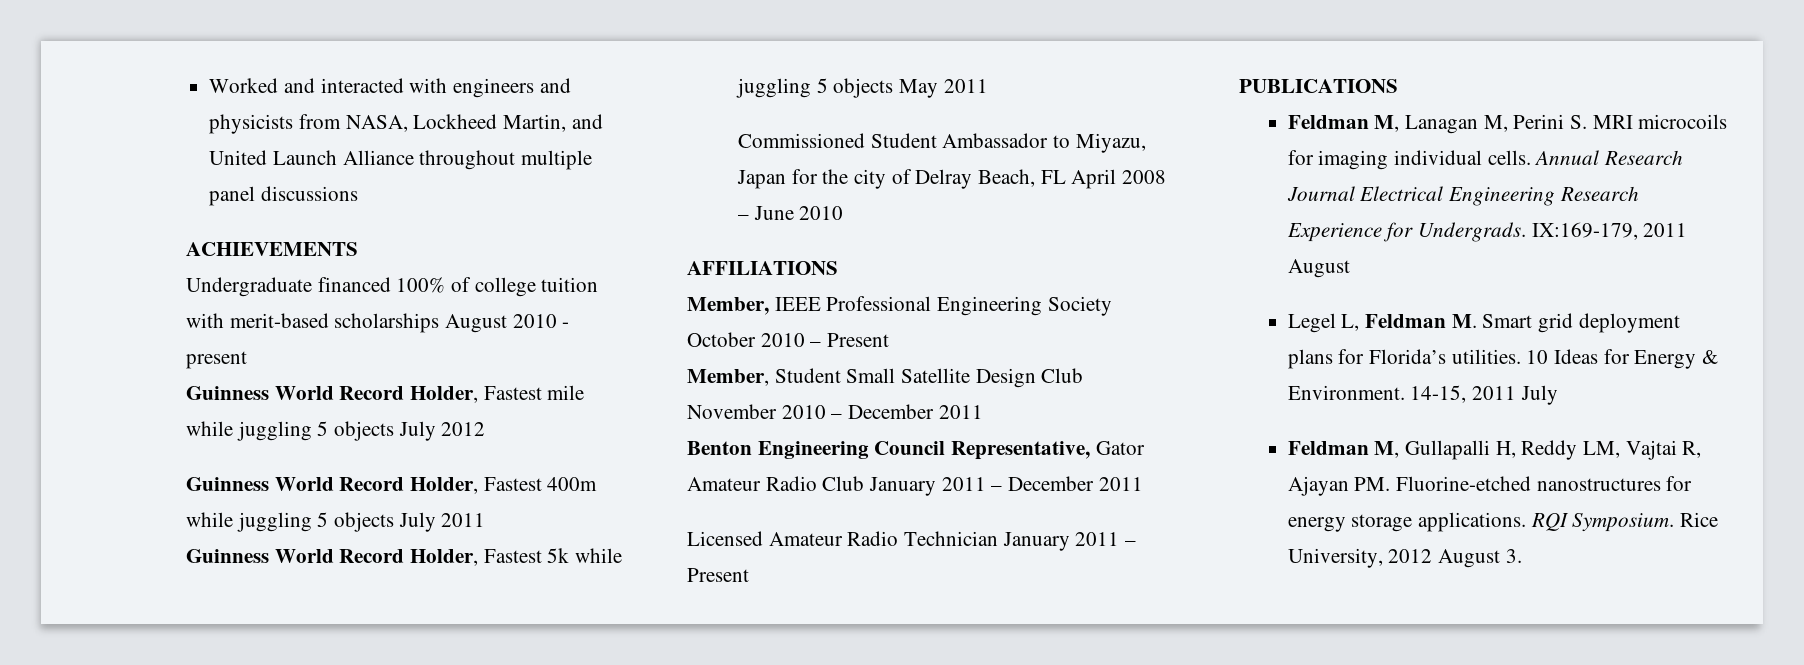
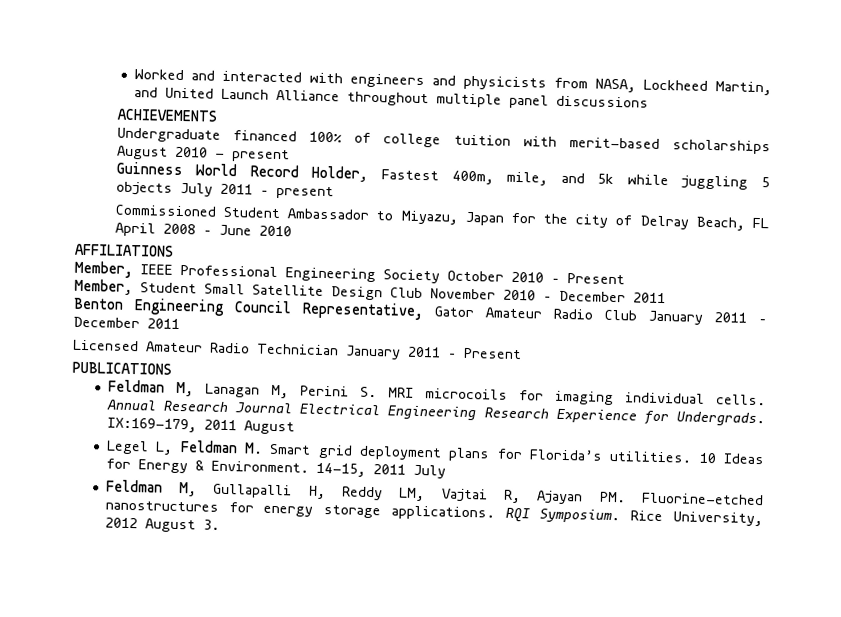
[547,385,585,400] [186,421,486,441] [186,477,598,494] mile while juggling 5 objects July 2012 // Guinness World Record Holder, Fastest 400m -> [451,170,615,186] 400m, mile, and 5k
[186,548,623,566] [736,78,988,98] // Guinness World Record Holder, Fastest 5k while juggling 5 objects May 2011 -> [259,185,334,200] – present

